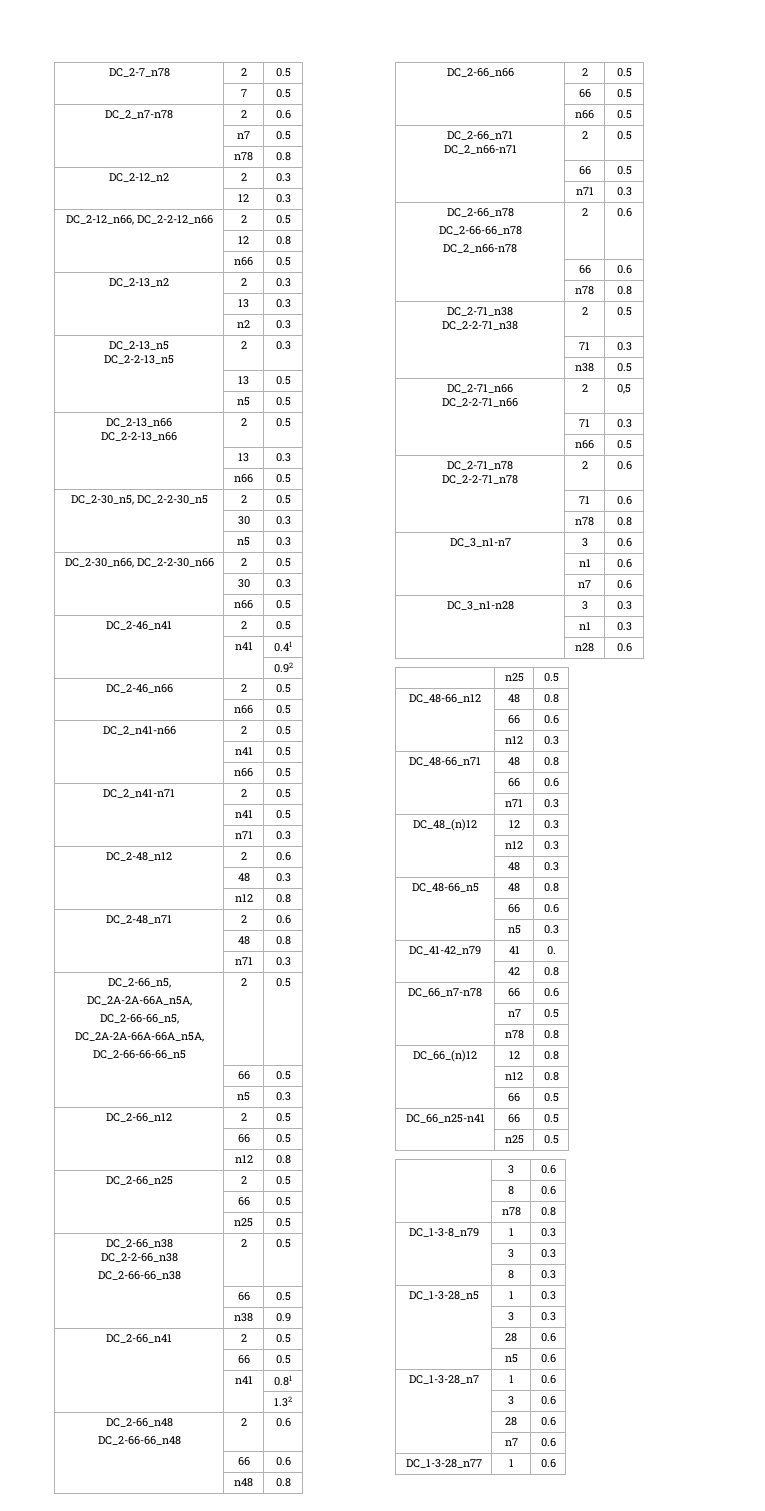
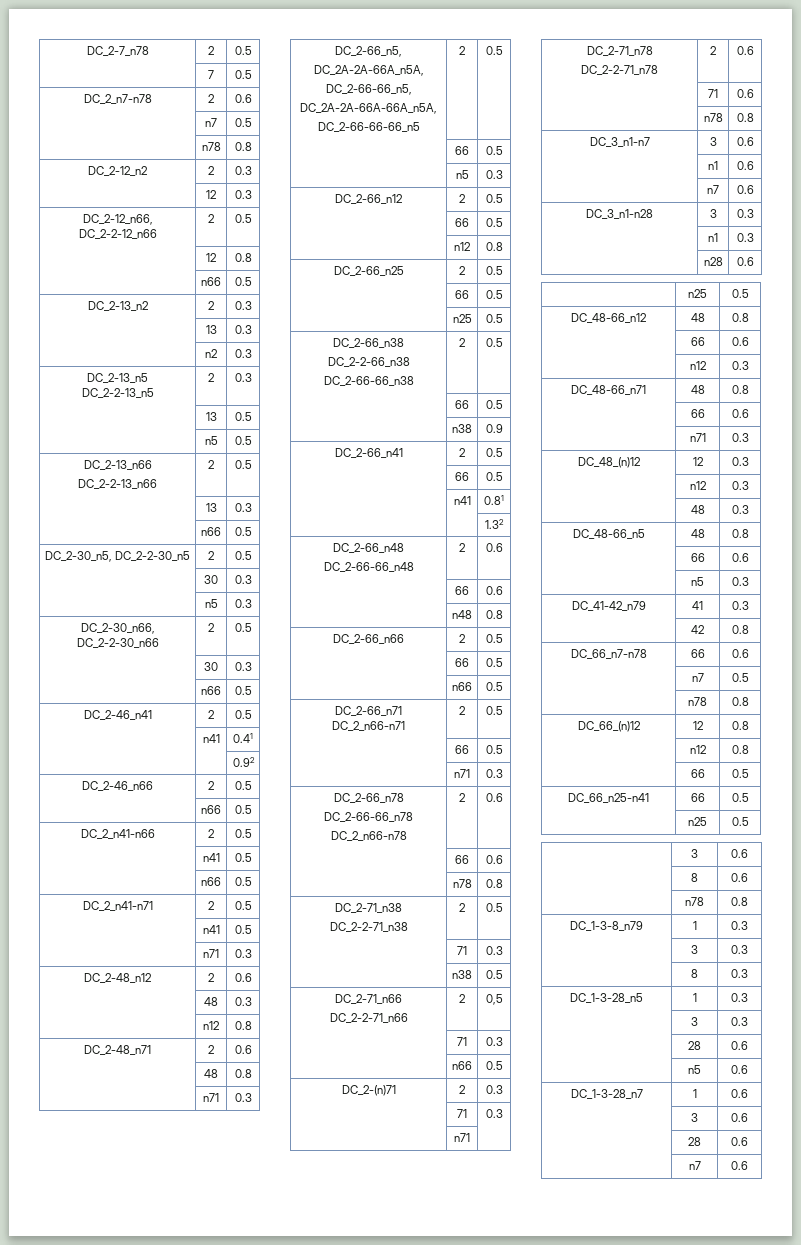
(632, 444) none -> [341,1085,396,1096] [459,1085,465,1094] [485,1085,503,1094] [457,1109,467,1118] [485,1109,503,1118] [454,1133,470,1142] // DC_2-(n)71 | 2 | 0.3 // | 71 | 0.3 // | n71 |
[546,946,556,955] 0. -> [731,601,749,610] 0.3
[405,1459,482,1468] [508,1459,514,1467] [540,1459,556,1468] // DC_1-3-28_n77 | 1 | 0.6 -> (748, 1165) none

